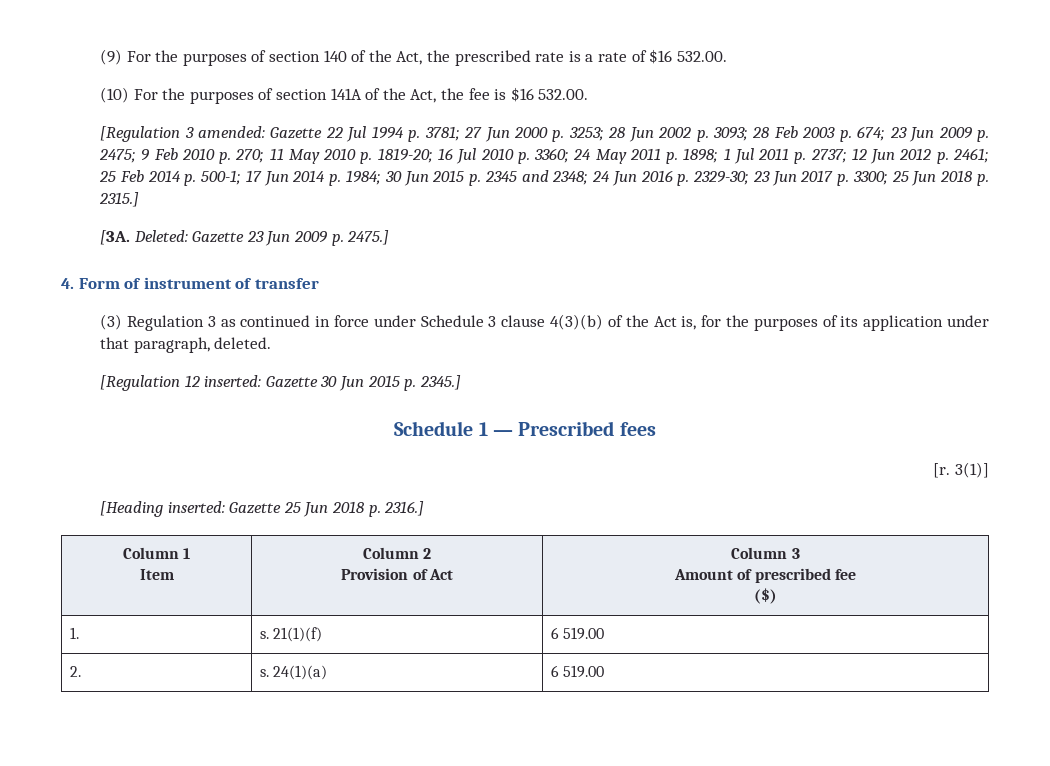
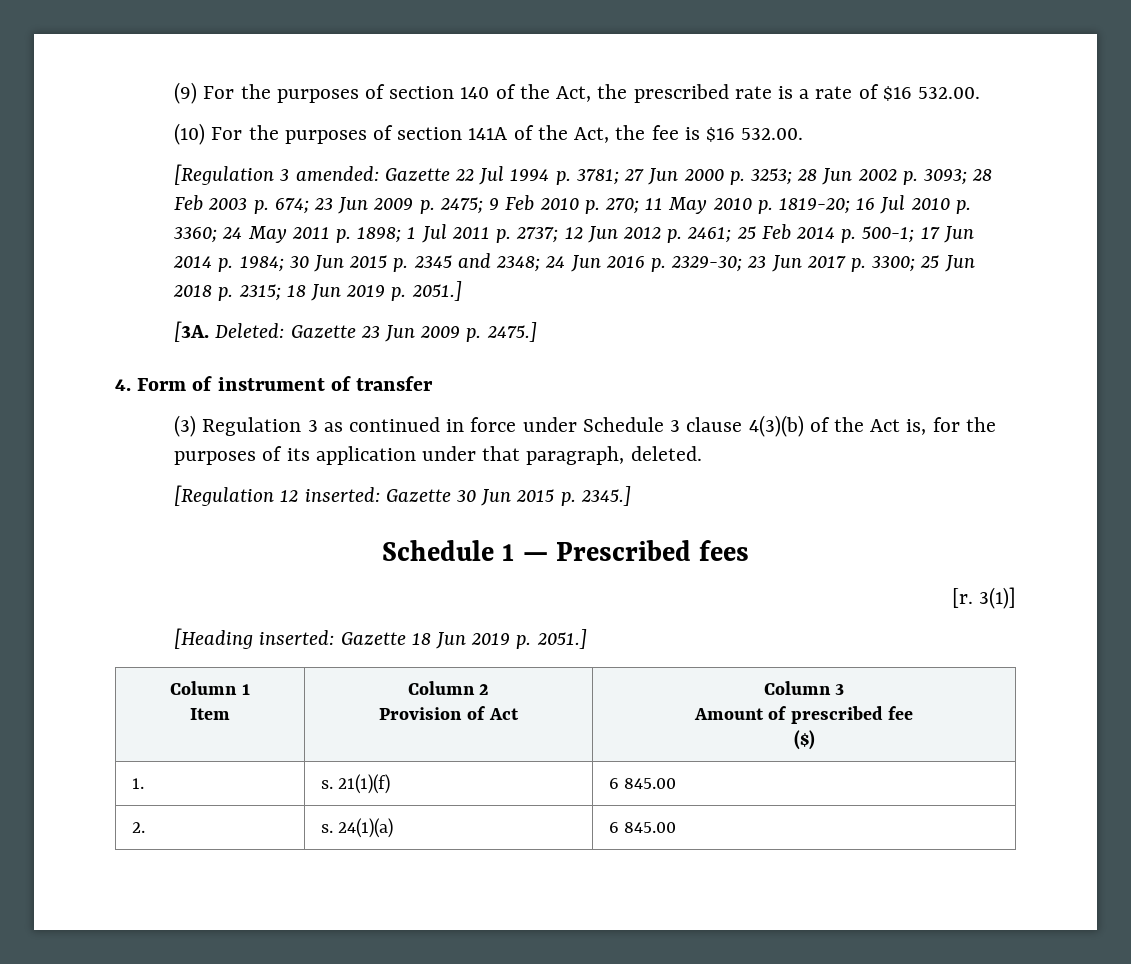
[99,192,140,207] 2315.] -> [238,281,462,301] 2315; 18 Jun 2019 p. 2051.]
[283,501,425,517] 25 Jun 2018 p. 2316.] -> [411,629,587,649] 18 Jun 2019 p. 2051.]
[562,627,604,640] 519.00 -> [624,778,677,789] 845.00
[562,665,604,678] 519.00 -> [624,822,677,833] 845.00

